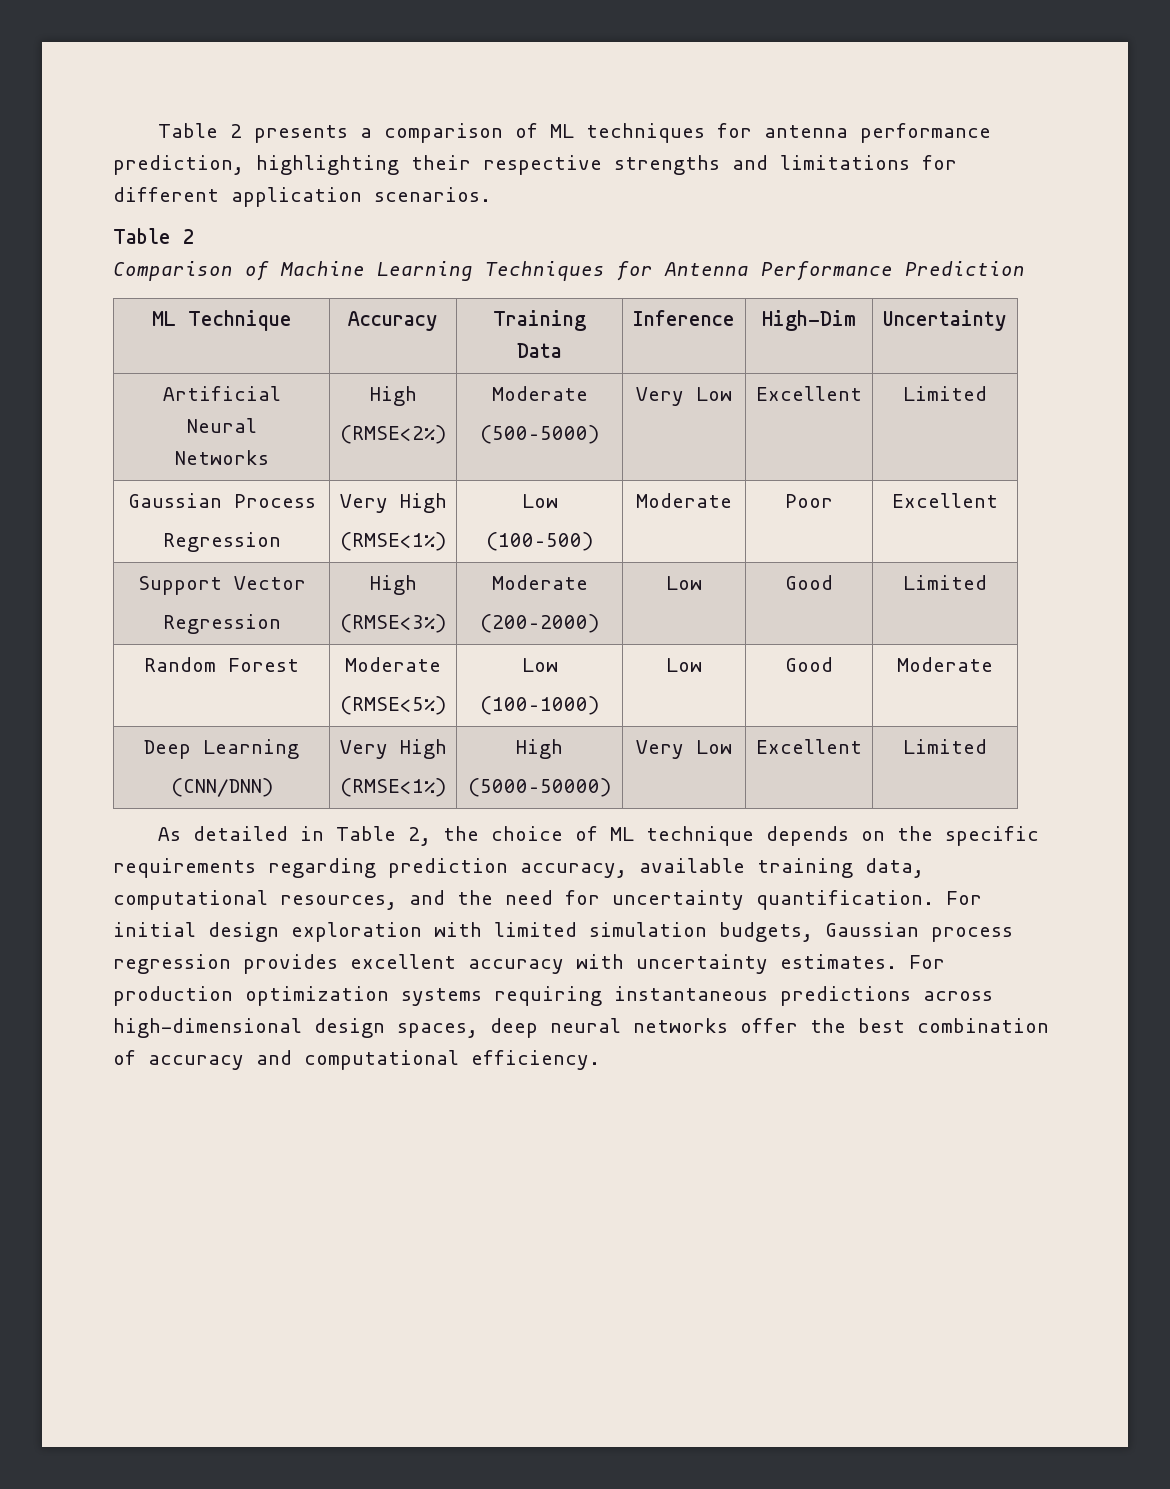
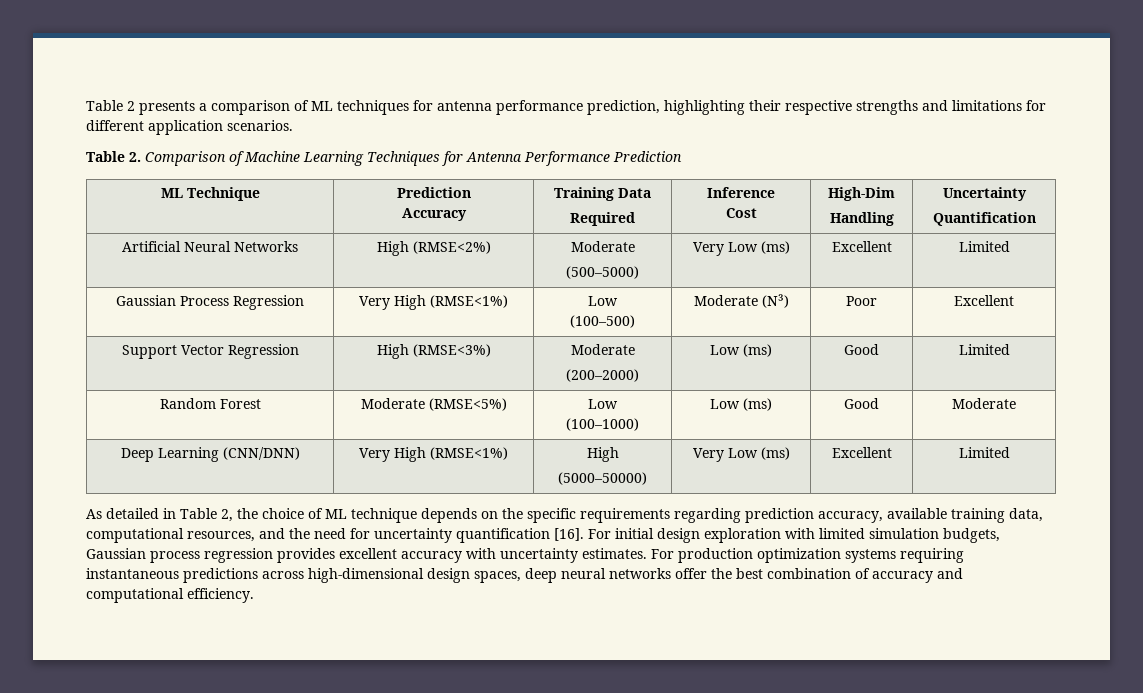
[183,229,195,244] 2 // -> [129,152,141,162] 2.
(292, 320) none -> [396,187,471,198] Prediction //
(562, 350) none -> [570,212,635,226] // Required
(735, 318) none -> [725,208,757,218] // Cost
(856, 320) none -> [829,212,894,226] // Handling
(1007, 320) none -> [932,212,1036,226] // Quantification
(257, 425) // -> (231, 246) none
(417, 396) // -> (409, 248) none
(732, 394) none -> [760,241,790,254] (ms)
(316, 501) // -> (229, 301) none
(447, 503) // -> (426, 302) none
(732, 500) none -> [761,294,789,308] (N³)
(306, 583) // -> (224, 350) none
(417, 585) // -> (409, 351) none
(702, 583) none -> [743,344,772,357] (ms)
(441, 664) // -> (425, 403) none
(702, 665) none -> [743,398,772,411] (ms)
(299, 749) // -> (219, 454) none
(447, 749) // -> (426, 454) none
(732, 747) none -> [760,447,790,460] (ms)
[756,890,934,910] quantification. -> [456,528,584,543] quantification [16].

